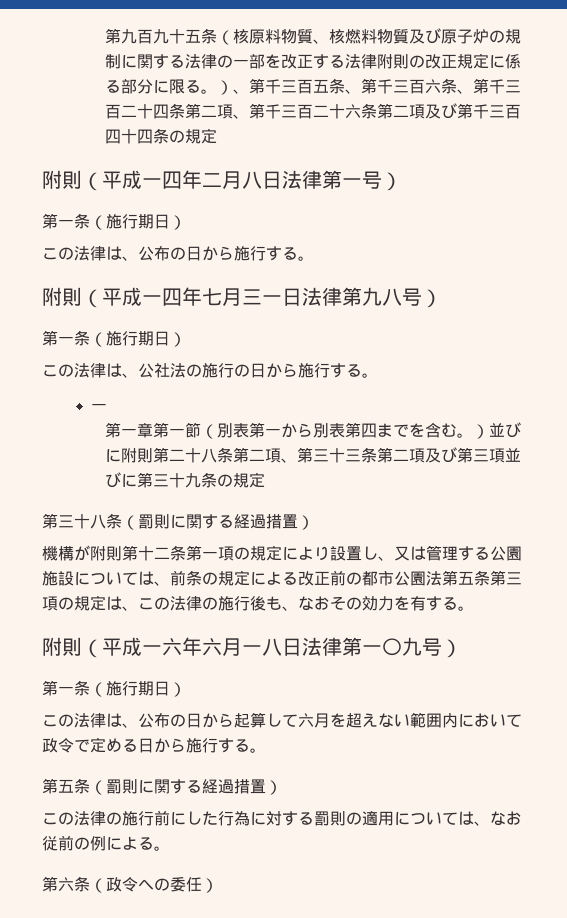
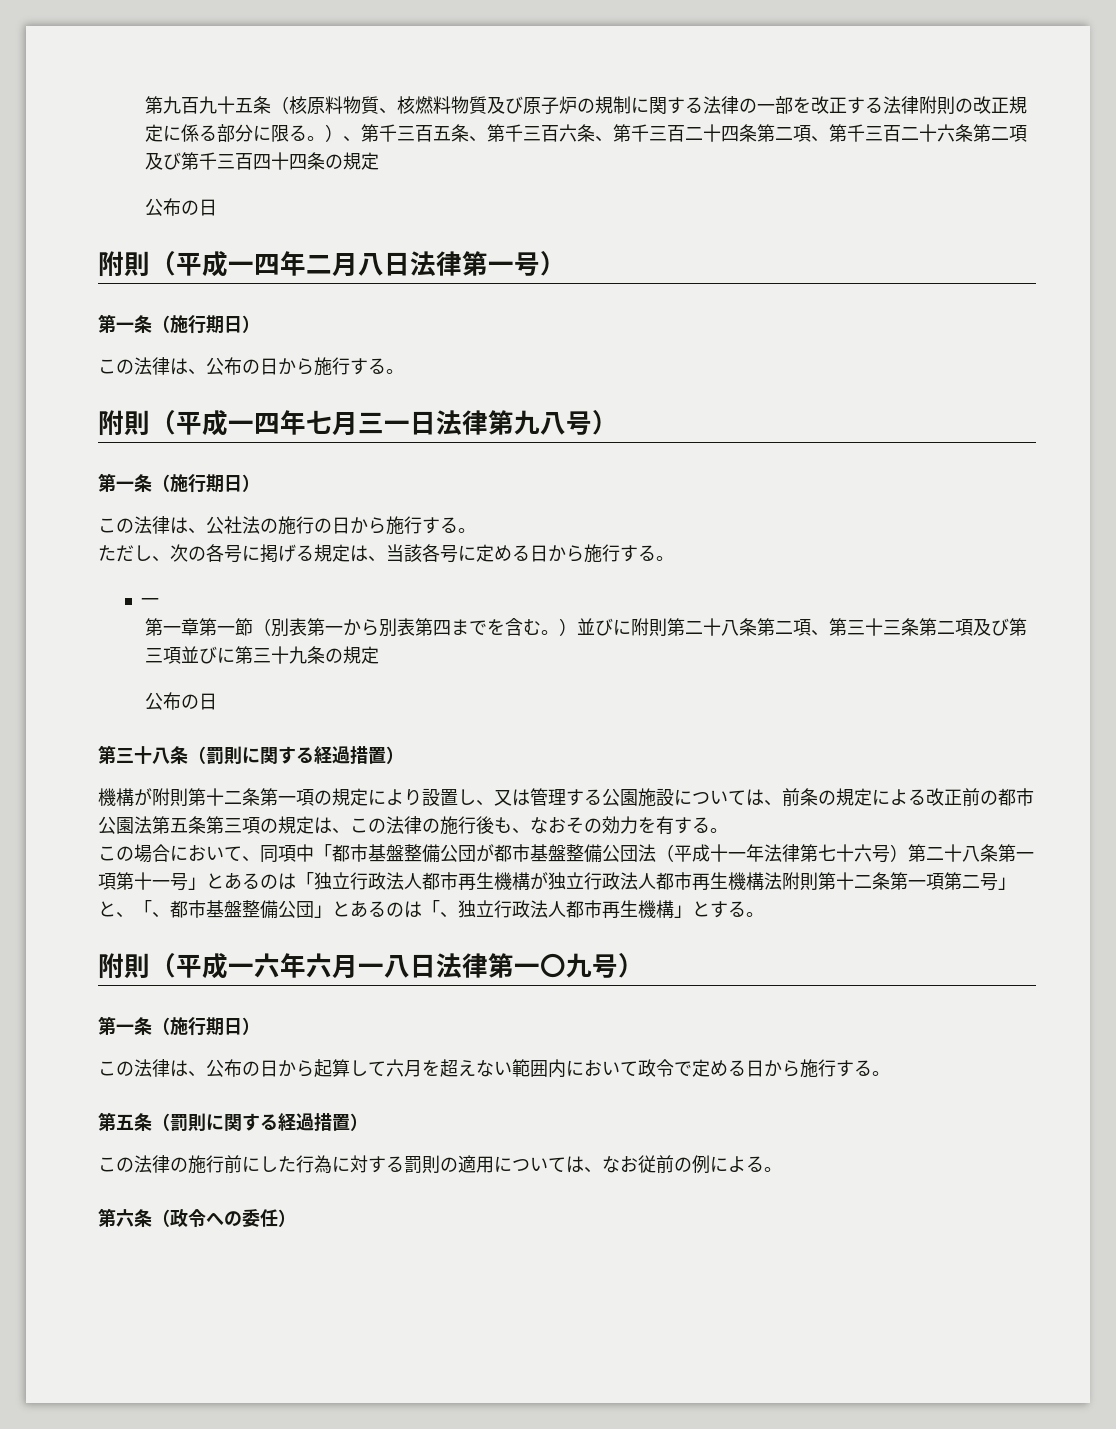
(218, 136) none -> [144,198,217,216] // 公布の日
(378, 375) none -> [98,544,674,563] // ただし、次の各号に掲げる規定は、当該各号に定める日から施行する。
(266, 480) none -> [144,692,217,710] // 公布の日
(474, 608) none -> [98,844,1034,863] [98,872,1016,891] [98,900,764,919] // この場合において、同項中「都市基盤整備公団が都市基盤整備公団法（平成十一年法律第七十六号）第二十八条第一項第十一号」とあるのは「独立行政法人都市再生機構が独立行政法人都市再生機構法附則第十二条第一項第二号」と、「、都市基盤整備公団」とあるのは「、独立行政法人都市再生機構」とする。

